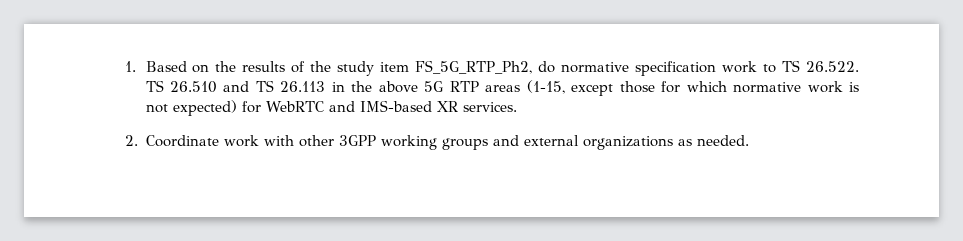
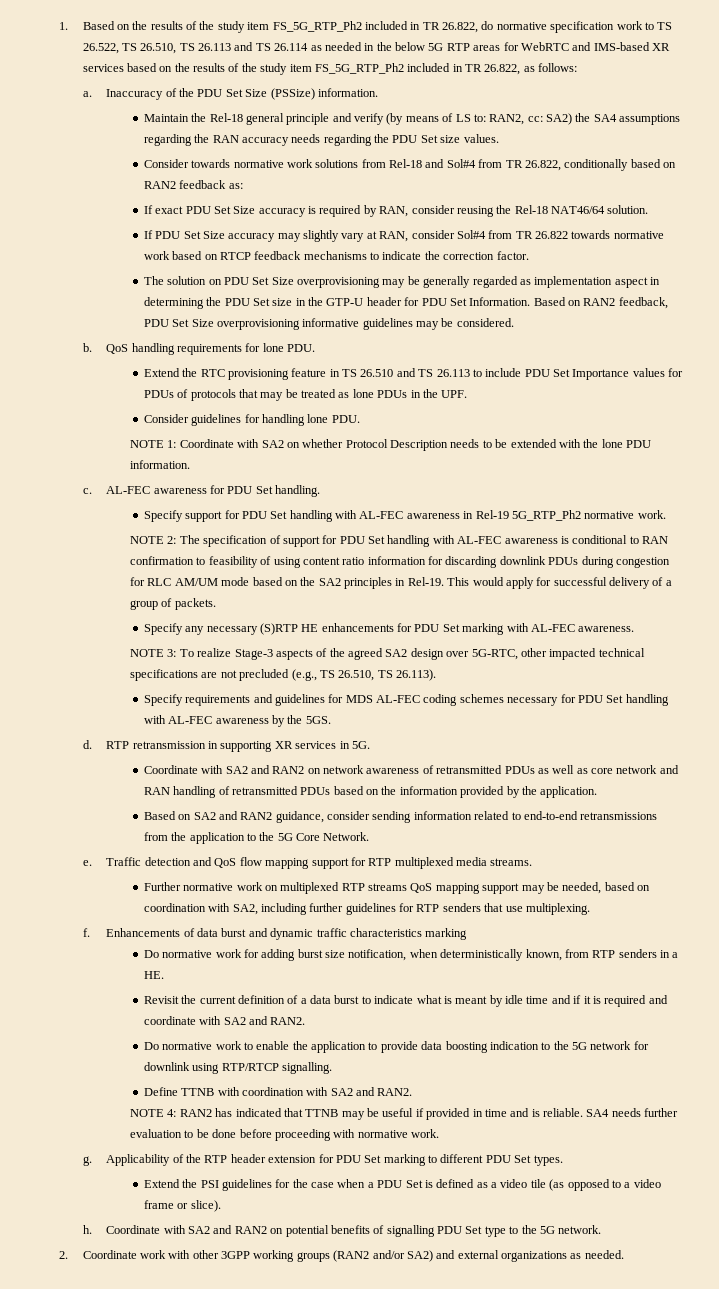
[415,60,533,74] FS_5G_RTP_Ph2, -> [272,21,479,33] FS_5G_RTP_Ph2 included in TR 26.822,
[806,61,859,72] 26.522. -> [82,42,671,54] [82,63,578,75] [82,88,378,100] [143,113,681,125] [143,134,499,146] [143,159,677,171] [143,180,243,189] [143,205,649,217] [143,230,664,242] [143,251,529,260] [143,276,661,288] [143,297,668,309] [143,318,514,330] [82,343,316,355] [143,368,340,380] 26.522, TS 26.510, TS 26.113 and TS 26.114 as needed in the below 5G RTP areas for WebRTC and IMS-based XR services based on the results of the study item FS_5G_RTP_Ph2 included in TR 26.822, as follows: // a. Inaccuracy of the PDU Set Size (PSSize) information. // Maintain the Rel-18 general principle and verify (by means of LS to: RAN2, cc: SA2) the SA4 assumptions regarding the RAN accuracy needs regarding the PDU Set size values. // Consider towards normative work solutions from Rel-18 and Sol#4 from TR 26.822, conditionally based on RAN2 feedback as: // If exact PDU Set Size accuracy is required by RAN, consider reusing the Rel-18 NAT46/64 solution. // If PDU Set Size accuracy may slightly vary at RAN, consider Sol#4 from TR 26.822 towards normative work based on RTCP feedback mechanisms to indicate the correction factor. // The solution on PDU Set Size overprovisioning may be generally regarded as implementation aspect in determining the PDU Set size in the GTP-U header for PDU Set Information. Based on RAN2 feedback, PDU Set Size overprovisioning informative guidelines may be considered. // b. QoS handling requirements for lone PDU. // Extend the RTC provisioning feature in
[331,80,860,96] [145,100,518,116] in the above 5G RTP areas (1-15, except those for which normative work is not expected) for WebRTC and IMS-based XR services. -> [472,368,684,380] [143,389,468,401] [143,414,360,426] [130,439,652,451] [130,460,191,469] [82,485,321,497] [143,510,666,522] [130,535,669,547] [130,556,670,568] [130,577,672,589] [130,598,216,610] [143,623,635,635] [130,648,645,660] [130,669,437,681] [143,694,669,706] [143,715,331,727] [82,740,370,752] [143,765,679,774] [143,786,598,798] [143,811,658,823] [143,832,370,844] [82,857,533,869] [143,882,651,894] [143,903,590,915] [82,928,468,940] [143,949,679,961] [143,971,164,979] [143,995,668,1007] [143,1016,306,1025] [143,1041,649,1053] [143,1062,332,1074] [143,1087,413,1096] [130,1108,679,1120] [130,1129,440,1141] [82,1154,563,1166] [143,1179,661,1191] [143,1200,221,1212] [82,1225,602,1237] to include PDU Set Importance values for PDUs of protocols that may be treated as lone PDUs in the UPF. // Consider guidelines for handling lone PDU. // NOTE 1: Coordinate with SA2 on whether Protocol Description needs to be extended with the lone PDU information. // c. AL-FEC awareness for PDU Set handling. // Specify support for PDU Set handling with AL-FEC awareness in Rel-19 5G_RTP_Ph2 normative work. // NOTE 2: The specification of support for PDU Set handling with AL-FEC awareness is conditional to RAN confirmation to feasibility of using content ratio information for discarding downlink PDUs during congestion for RLC AM/UM mode based on the SA2 principles in Rel-19. This would apply for successful delivery of a group of packets. // Specify any necessary (S)RTP HE enhancements for PDU Set marking with AL-FEC awareness. // NOTE 3: To realize Stage-3 aspects of the agreed SA2 design over 5G-RTC, other impacted technical specifications are not precluded (e.g., TS 26.510, TS 26.113). // Specify requirements and guidelines for MDS AL-FEC coding schemes necessary for PDU Set handling with AL-FEC awareness by the 5GS. // d. RTP retransmission in supporting XR services in 5G. // Coordinate with SA2 and RAN2 on network awareness of retransmitted PDUs as well as core network and RAN handling of retransmitted PDUs based on the information provided by the application. // Based on SA2 and RAN2 guidance, consider sending information related to end-to-end retransmissions from the application to the 5G Core Network. // e. Traffic detection and QoS flow mapping support for RTP multiplexed media streams. // Further normative work on multiplexed RTP streams QoS mapping support may be needed, based on coordination with SA2, including further guidelines for RTP senders that use multiplexing. // f. Enhancements of data burst and dynamic traffic characteristics marking // Do normative work for adding burst size notification, when deterministically known, from RTP senders in a HE. // Revisit the current definition of a data burst to indicate what is meant by idle time and if it is required and coordinate with SA2 and RAN2. // Do normative work to enable the application to provide data boosting indication to the 5G network for downlink using RTP/RTCP signalling. // Define TTNB with coordination with SA2 and RAN2. // NOTE 4: RAN2 has indicated that TTNB may be useful if provided in time and is reliable. SA4 needs further evaluation to be done before proceeding with normative work. // g. Applicability of the RTP header extension for PDU Set marking to different PDU Set types. // Extend the PSI guidelines for the case when a PDU Set is defined as a video tile (as opposed to a video frame or slice). // h. Coordinate with SA2 and RAN2 on potential benefits of signalling PDU Set type to the 5G network.
(488, 144) none -> [333,1250,433,1262] (RAN2 and/or SA2)

